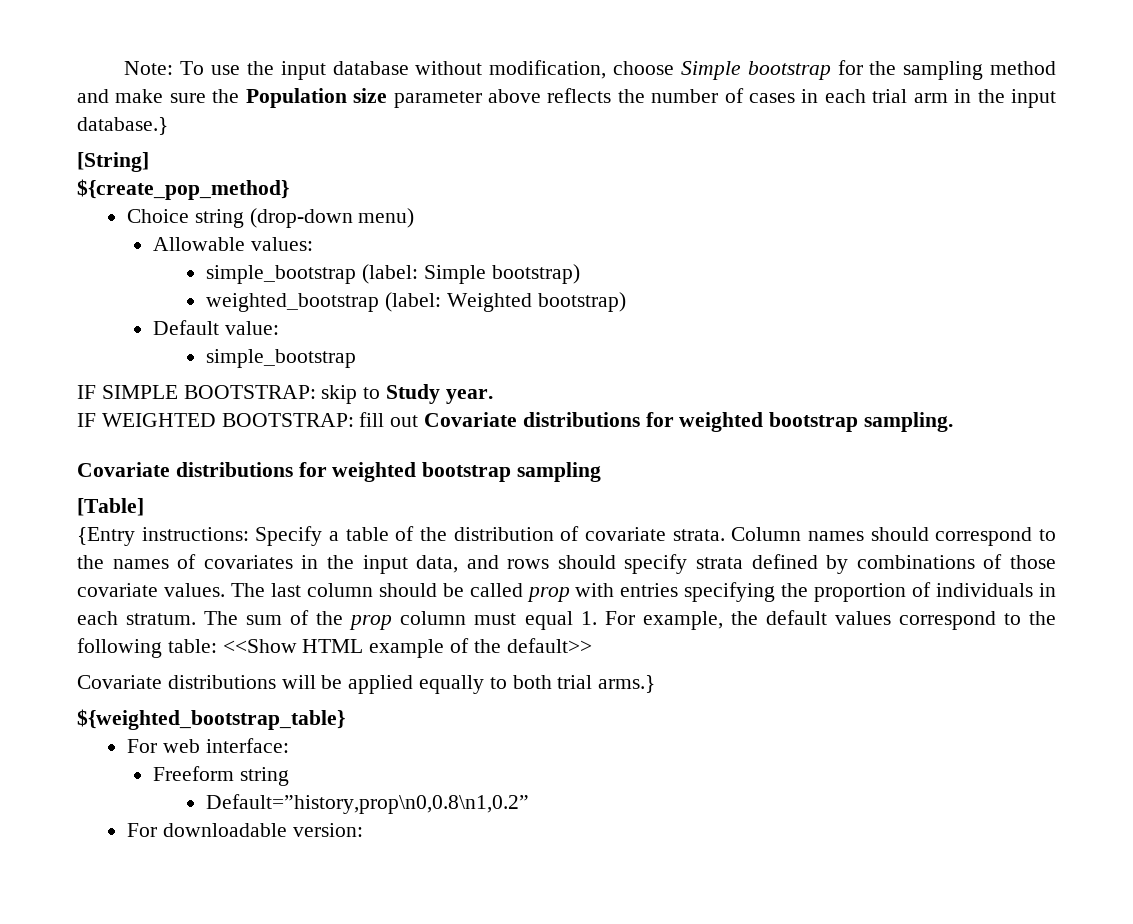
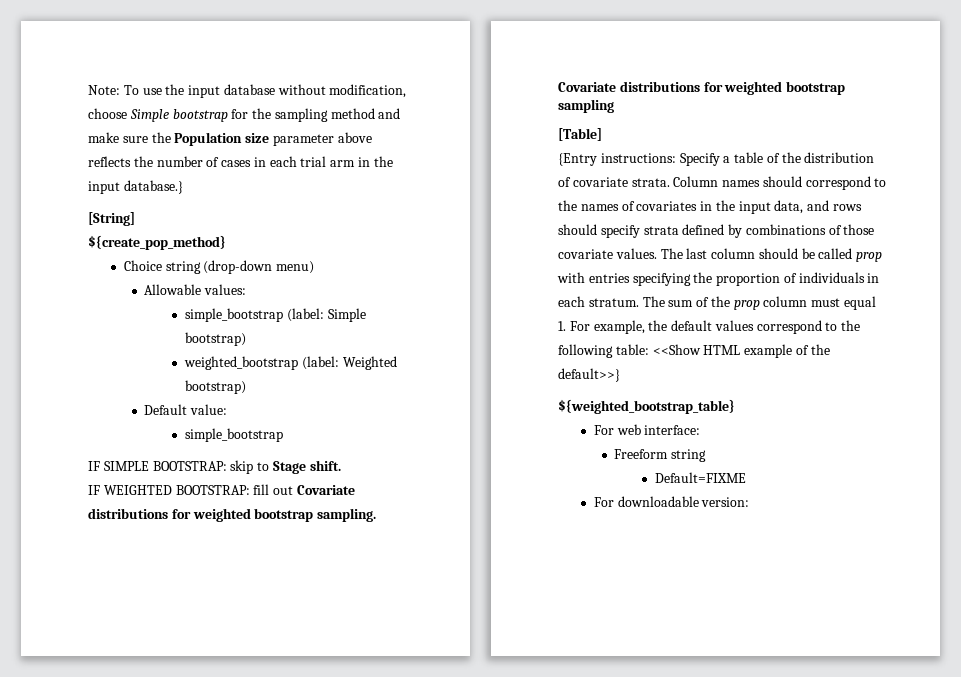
[386,384,493,404] Study year. -> [272,460,341,474] Stage shift.
[506,638,592,653] [77,675,656,694] default>> // Covariate distributions will be applied equally to both trial arms.} -> [558,368,620,382] default>>}
[206,794,530,814] Default=”history,prop\n0,0.8\n1,0.2” -> [655,472,747,483] Default=FIXME

